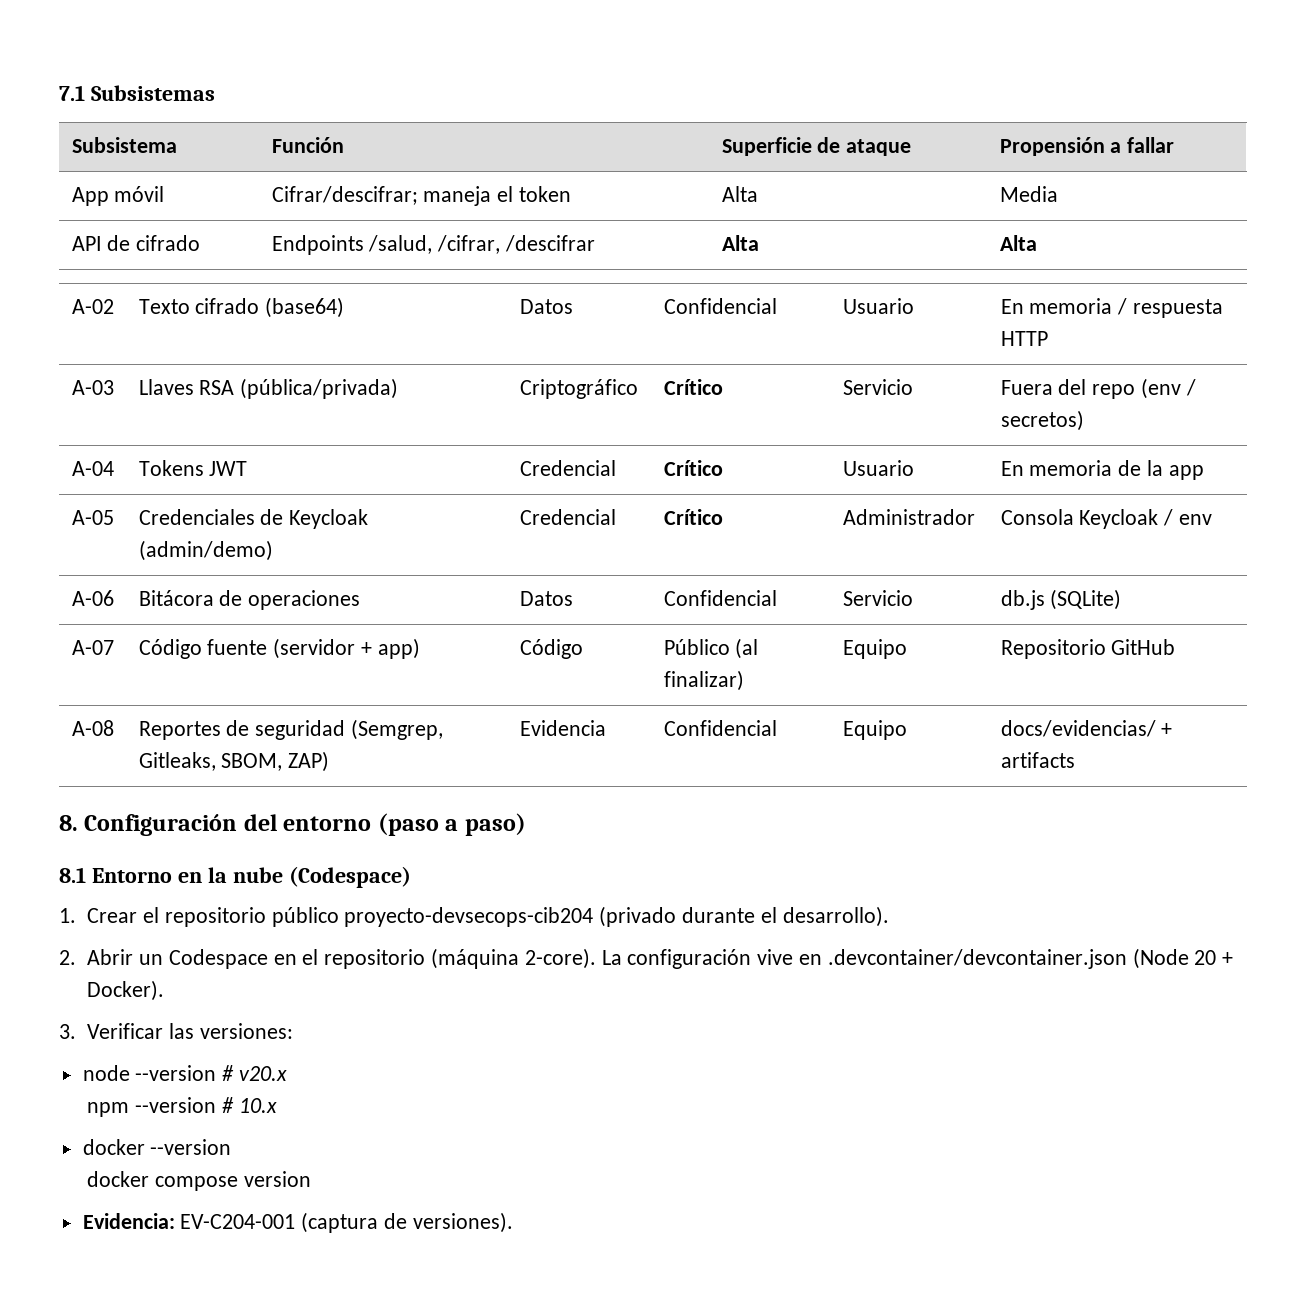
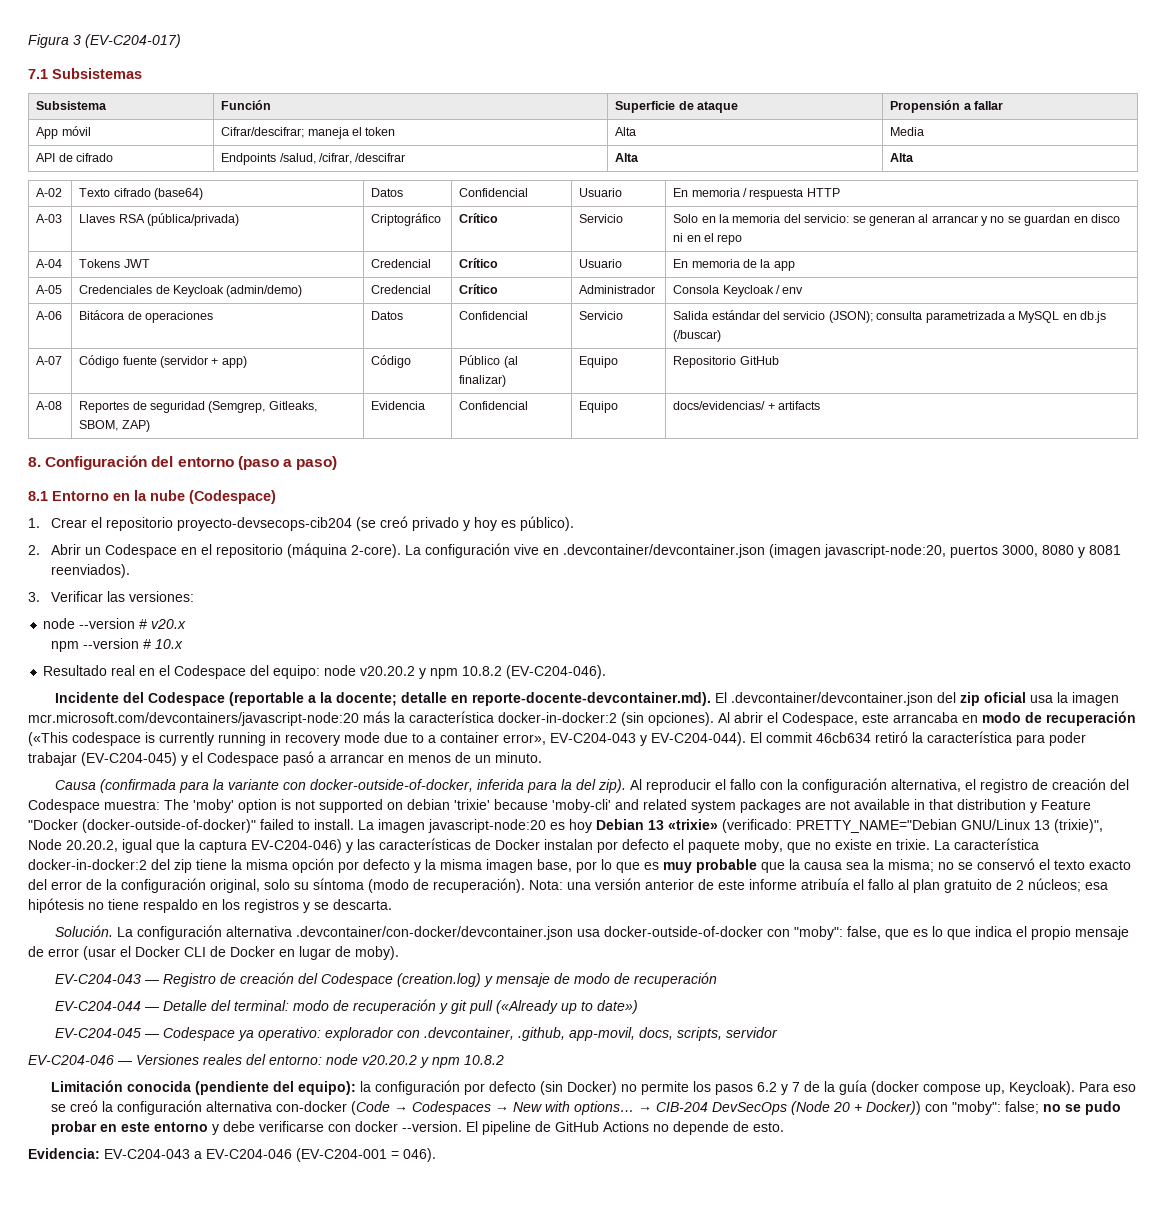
(59, 93) none -> [28,34,181,48] Figura 3 (EV-C204-017) //
[1000,378,1196,399] [1000,410,1084,431] Fuera del repo (env / secretos) -> [673,214,1120,226] [673,233,743,245] Solo en la memoria del servicio: se generan al arrancar y no se guardan en disco ni en el repo
[1000,589,1122,610] db.js (SQLite) -> [673,310,1107,323] [673,330,722,342] Salida estándar del servicio (JSON); consulta parametrizada a MySQL en db.js (/buscar)
[271,906,889,927] público proyecto-devsecops-cib204 (privado durante el desarrollo). -> [177,516,575,531] proyecto-devsecops-cib204 (se creó privado y hoy es público).
[1132,948,1234,969] [87,980,165,1001] (Node 20 + Docker). -> [769,544,1122,558] [51,564,131,578] (imagen javascript-node:20, puertos 3000, 8080 y 8081 reenviados).
[82,1139,232,1155] [87,1171,311,1191] [82,1212,513,1233] docker --version // docker compose version // Evidencia: EV-C204-001 (captura de versiones). -> [43,665,607,679] [55,692,1120,706] [28,711,1136,726] [28,731,1086,746] [28,751,542,766] [55,778,1130,793] [28,799,1091,813] [28,819,1103,833] [28,838,1039,853] [28,858,1131,873] [28,878,1108,893] [28,898,392,913] [55,925,1130,940] [28,946,399,960] [55,972,718,987] [55,999,639,1014] [55,1027,779,1041] [28,1054,504,1068] [51,1080,1137,1095] [51,1100,1122,1115] [51,1121,785,1135] [28,1148,436,1162] Resultado real en el Codespace del equipo: node v20.20.2 y npm 10.8.2 (EV-C204-046). // Incidente del Codespace (reportable a la docente; detalle en reporte-docente-devcontainer.md). El .devcontainer/devcontainer.json del zip oficial usa la imagen mcr.microsoft.com/devcontainers/javascript-node:20 más la característica docker-in-docker:2 (sin opciones). Al abrir el Codespace, este arrancaba en modo de recuperación («This codespace is currently running in recovery mode due to a container error», EV-C204-043 y EV-C204-044). El commit 46cb634 retiró la característica para poder trabajar (EV-C204-045) y el Codespace pasó a arrancar en menos de un minuto. // Causa (confirmada para la variante con docker-outside-of-docker, inferida para la del zip). Al reproducir el fallo con la configuración alternativa, el registro de creación del Codespace muestra: The 'moby' option is not supported on debian 'trixie' because 'moby-cli' and related system packages are not available in that distribution y Feature "Docker (docker-outside-of-docker)" failed to install. La imagen javascript-node:20 es hoy Debian 13 «trixie» (verificado: PRETTY_NAME="Debian GNU/Linux 13 (trixie)", Node 20.20.2, igual que la captura EV-C204-046) y las características de Docker instalan por defecto el paquete moby, que no existe en trixie. La característica docker-in-docker:2 del zip tiene la misma opción por defecto y la misma imagen base, por lo que es muy probable que la causa sea la misma; no se conservó el texto exacto del error de la configuración original, solo su síntoma (modo de recuperación). Nota: una versión anterior de este informe atribuía el fallo al plan gratuito de 2 núcleos; esa hipótesis no tiene respaldo en los registros y se descarta. // Solución. La configuración alternativa .devcontainer/con-docker/devcontainer.json usa docker-outside-of-docker con "moby": false, que es lo que indica el propio mensaje de error (usar el Docker CLI de Docker en lugar de moby). // EV-C204-043 — Registro de creación del Codespace (creation.log) y mensaje de modo de recuperación // EV-C204-044 — Detalle del terminal: modo de recuperación y git pull («Already up to date») // EV-C204-045 — Codespace ya operativo: explorador con .devcontainer, .github, app-movil, docs, scripts, servidor // EV-C204-046 — Versiones reales del entorno: node v20.20.2 y npm 10.8.2 // Limitación conocida (pendiente del equipo): la configuración por defecto (sin Docker) no permite los pasos 6.2 y 7 de la guía (docker compose up, Keycloak). Para eso se creó la configuración alternativa con-docker (Code → Codespaces → New with options… → CIB-204 DevSecOps (Node 20 + Docker)) con "moby": false; no se pudo probar en este entorno y debe verificarse con docker --version. El pipeline de GitHub Actions no depende de esto. // Evidencia: EV-C204-043 a EV-C204-046 (EV-C204-001 = 046).

